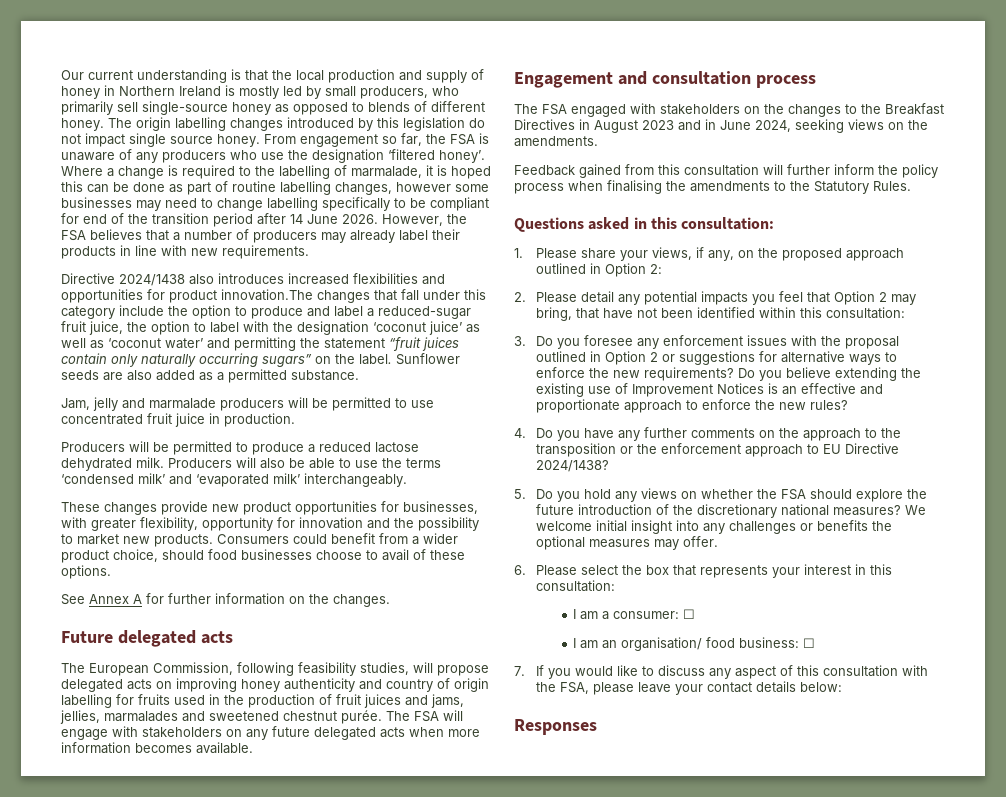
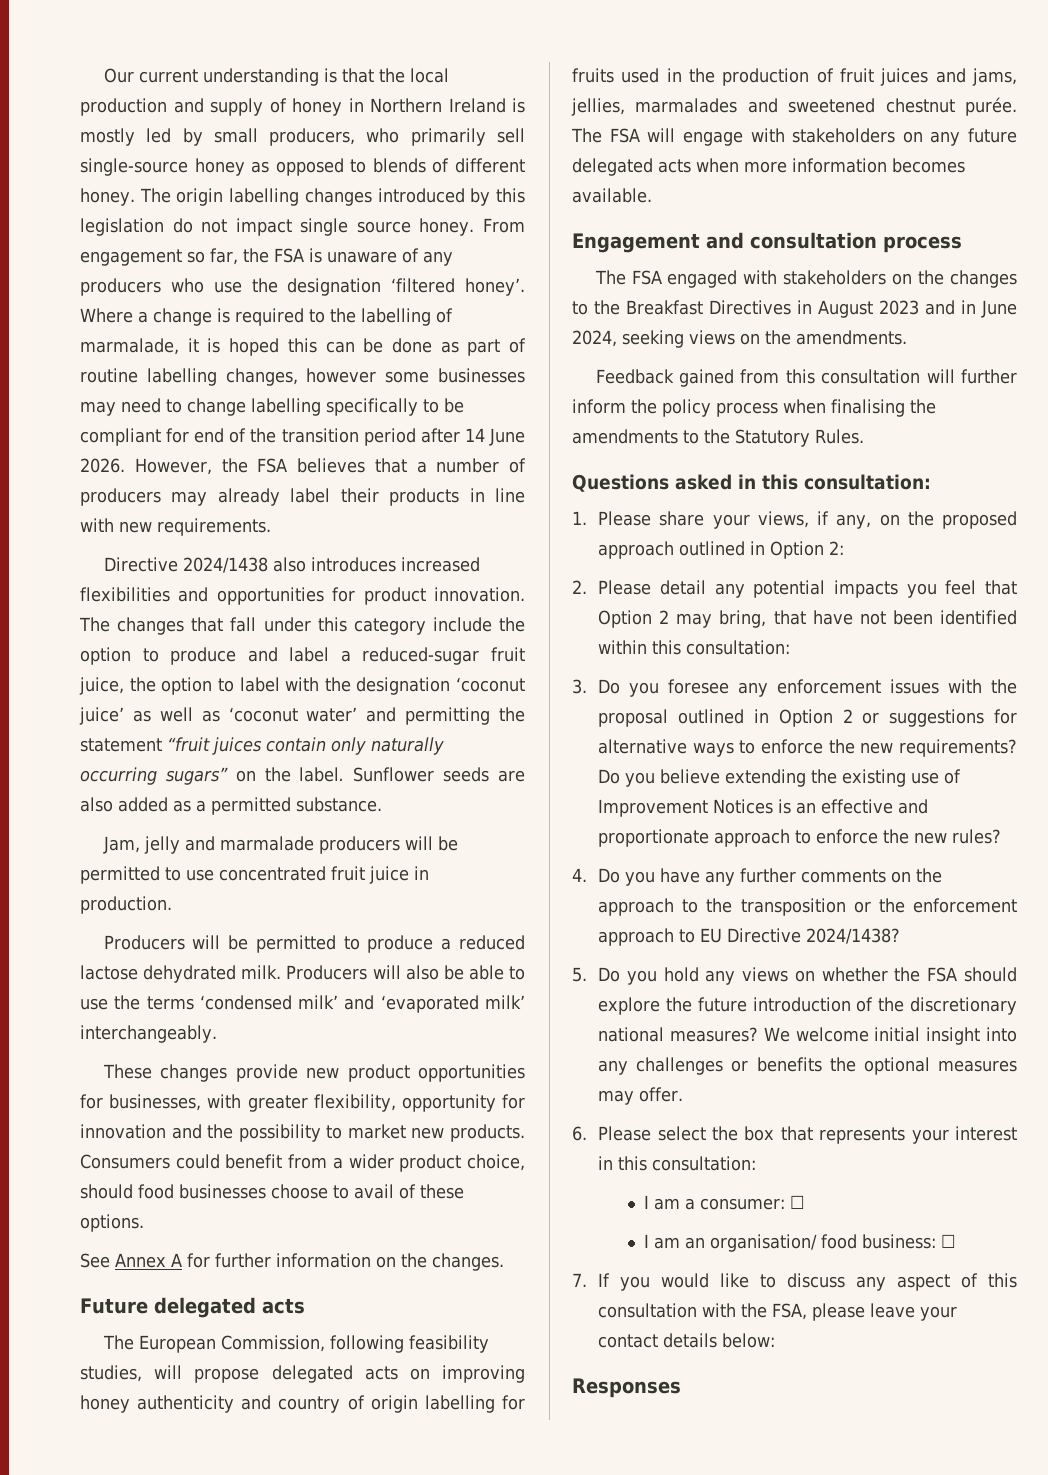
[221,289,313,301] innovation.The -> [434,587,525,602] [79,617,110,632] innovation. The

